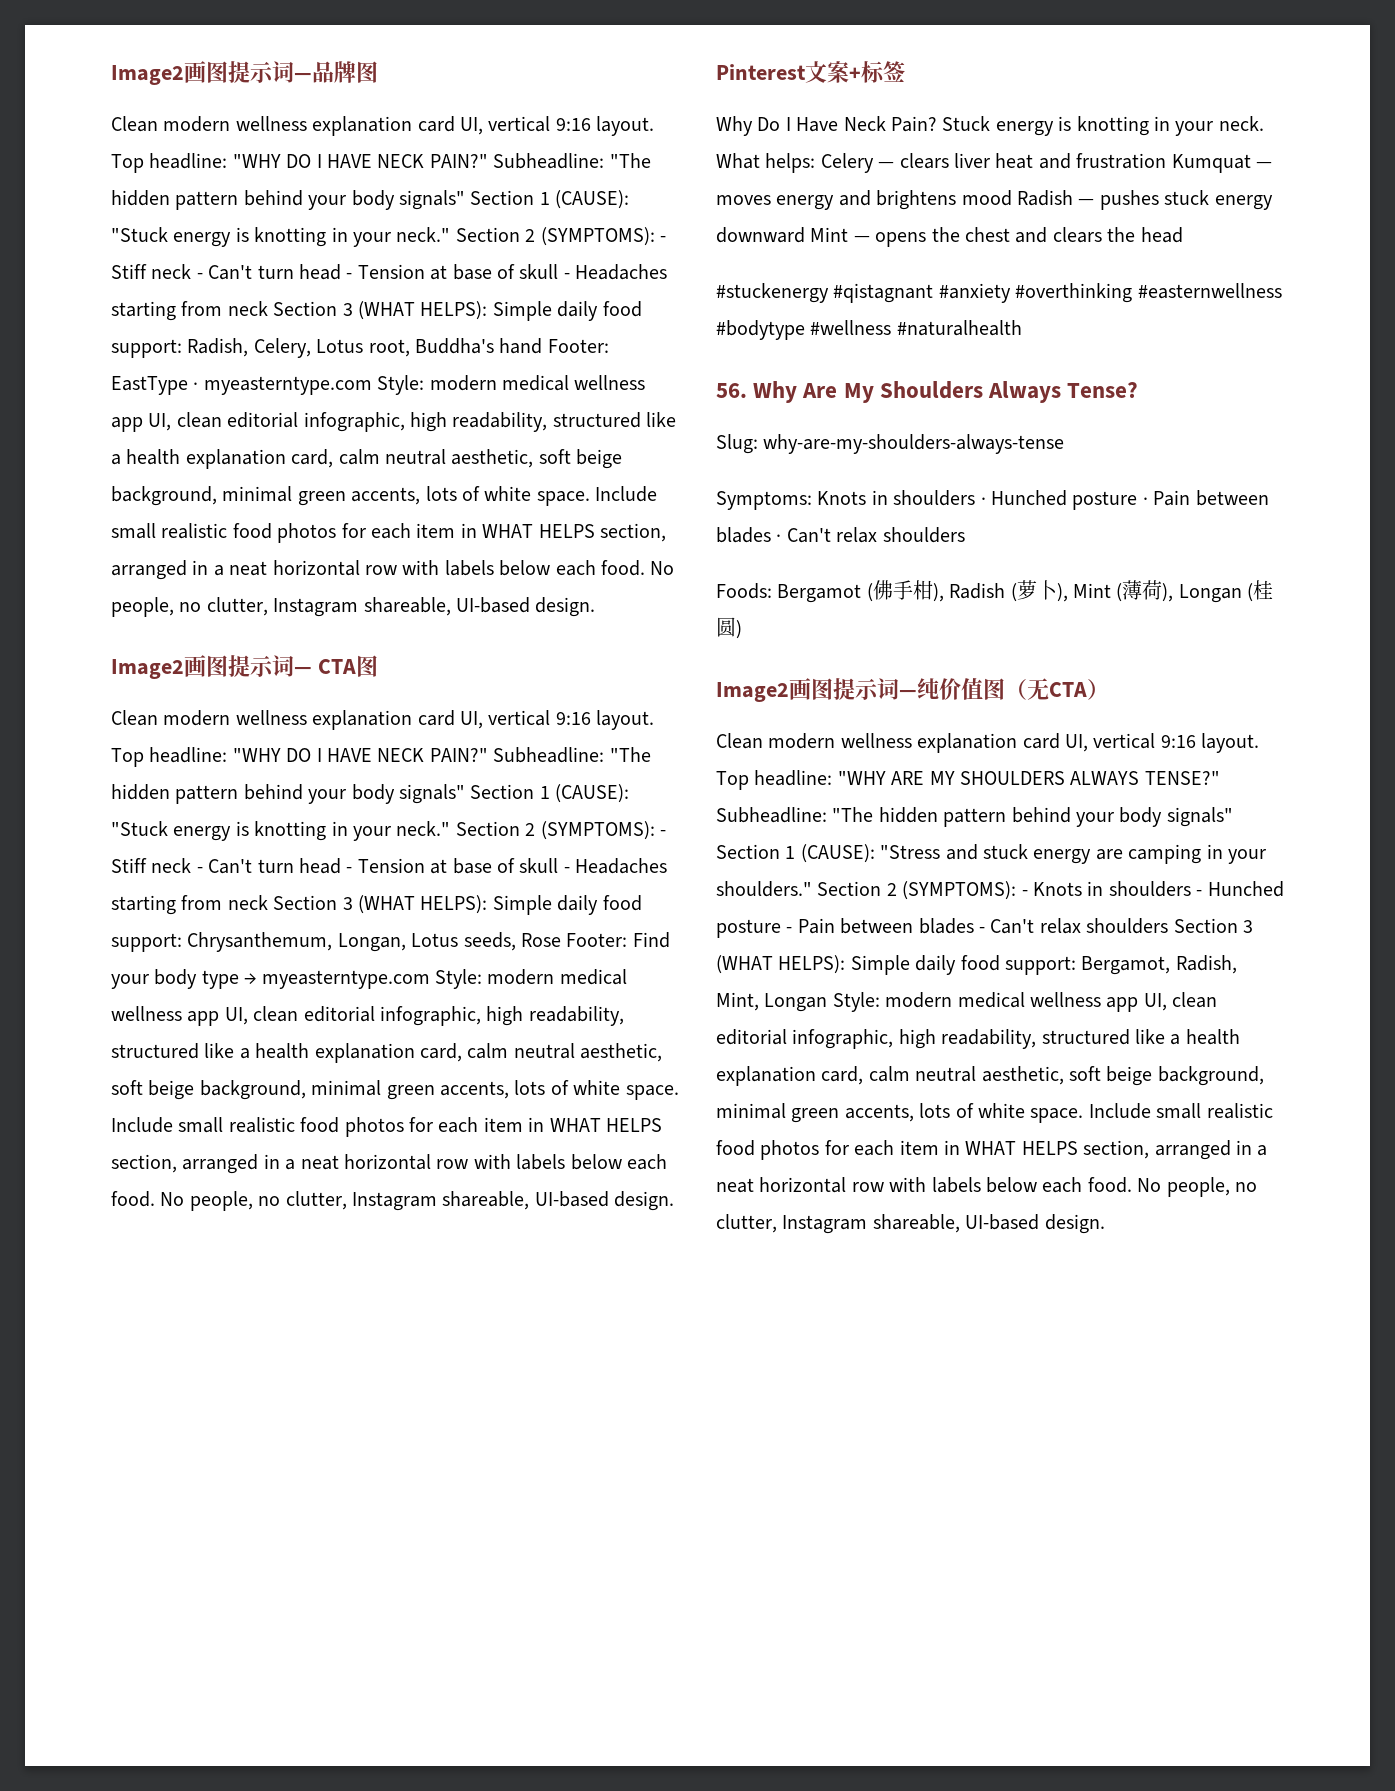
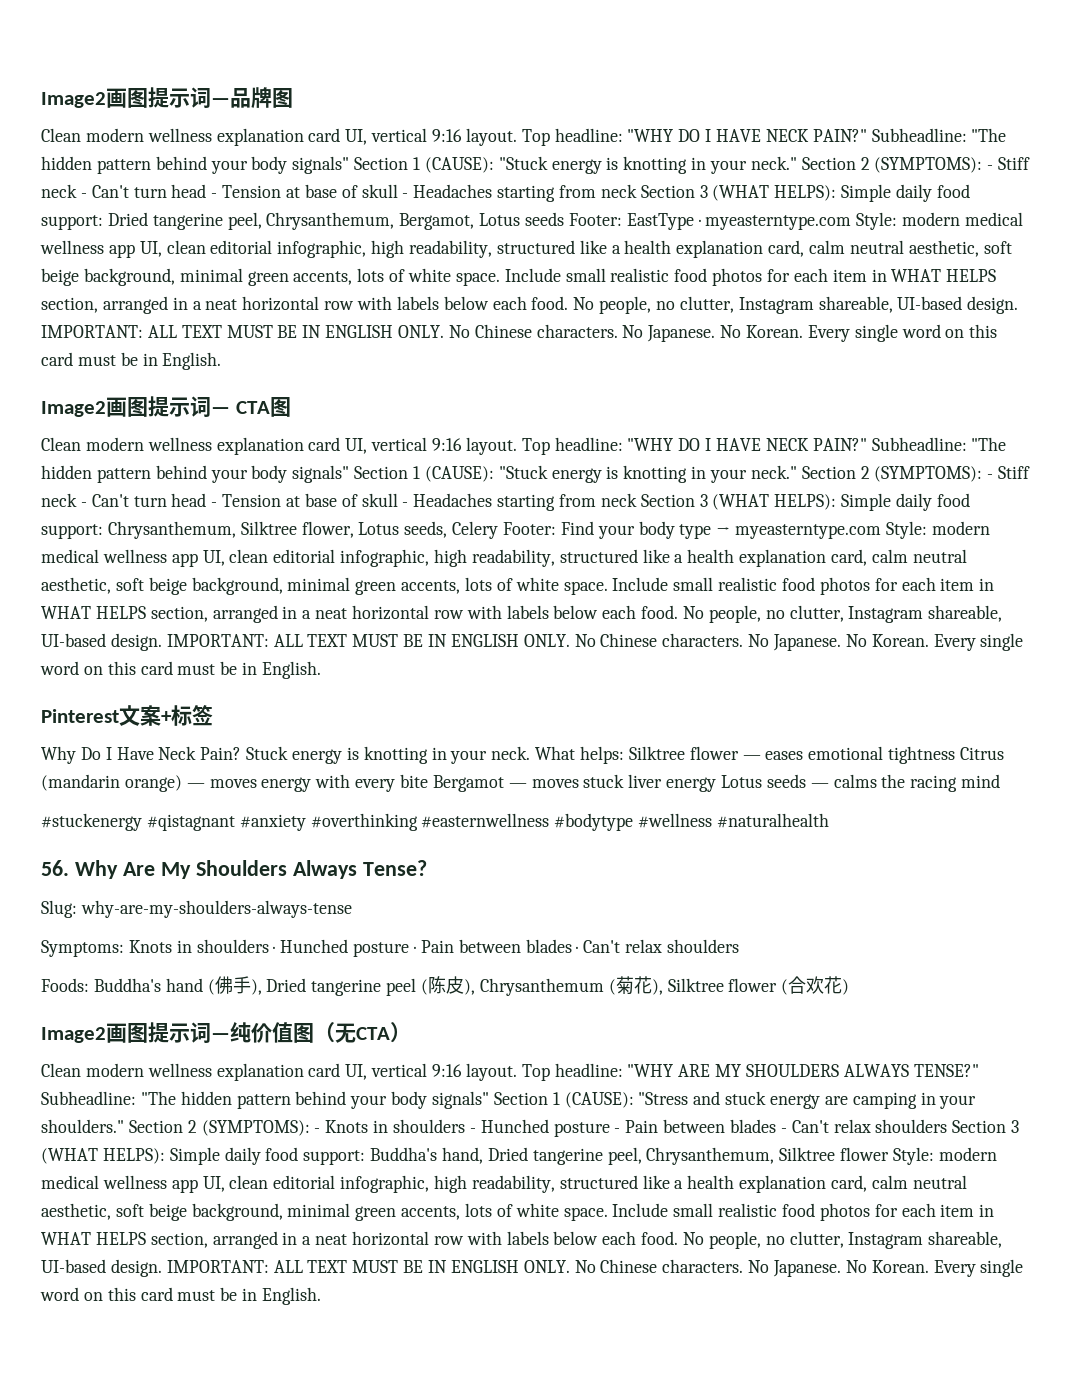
[187,338,543,358] Radish, Celery, Lotus root, Buddha's hand -> [107,212,565,230] Dried tangerine peel, Chrysanthemum, Bergamot, Lotus seeds
(596, 607) none -> [41,324,998,342] [41,352,222,370] IMPORTANT: ALL TEXT MUST BE IN ENGLISH ONLY. No Chinese characters. No Japanese. No Korean. Every single word on this card must be in English.
[337,933,406,952] Longan, -> [240,521,354,538] Silktree flower,
[521,933,561,947] Rose -> [452,521,499,539] Celery
(675, 1201) none -> [166,633,1024,651] [40,661,322,679] IMPORTANT: ALL TEXT MUST BE IN ENGLISH ONLY. No Chinese characters. No Japanese. No Korean. Every single word on this card must be in English.
[820,153,1272,173] [716,190,1273,210] [716,227,1183,247] Celery — clears liver heat and frustration Kumquat — moves energy and brightens mood Radish — pushes stuck energy downward Mint — opens the chest and clears the head -> [628,746,1005,764] [41,774,1001,792] Silktree flower — eases emotional tightness Citrus (mandarin orange) — moves energy with every bite Bergamot — moves stuck liver energy Lotus seeds — calms the racing mind
[777,580,1274,603] [716,617,736,637] Bergamot (佛手柑), Radish (萝卜), Mint (薄荷), Longan (桂圆 -> [93,976,843,996] Buddha's hand (佛手), Dried tangerine peel (陈皮), Chrysanthemum (菊花), Silktree flower (合欢花
[1081,955,1237,975] [716,992,828,1012] Bergamot, Radish, Mint, Longan -> [370,1147,890,1165] Buddha's hand, Dried tangerine peel, Chrysanthemum, Silktree flower
(1105, 1224) none -> [166,1259,1024,1277] [40,1287,322,1305] IMPORTANT: ALL TEXT MUST BE IN ENGLISH ONLY. No Chinese characters. No Japanese. No Korean. Every single word on this card must be in English.

